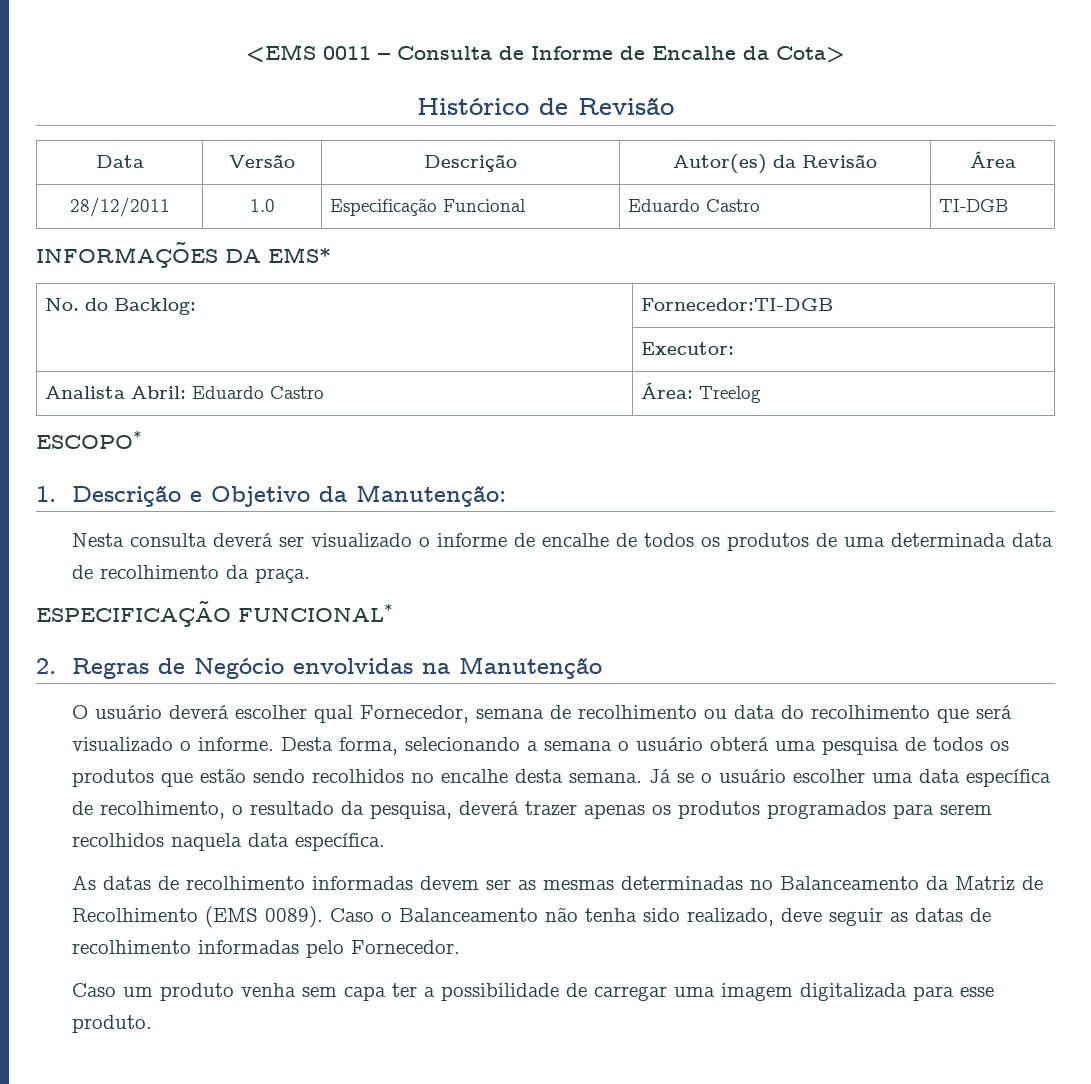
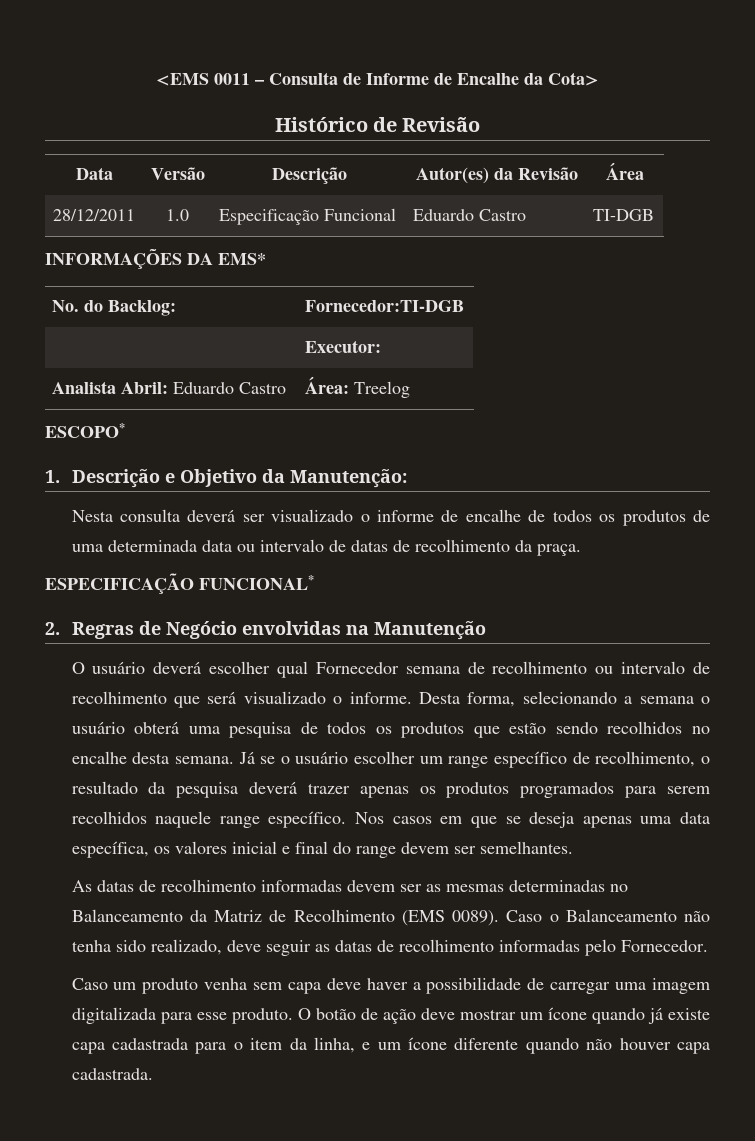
(1054, 540) none -> [236,539,388,552] ou intervalo de datas
[360,705,470,723] Fornecedor, -> [315,662,399,674] Fornecedor
[734,705,805,719] data do -> [621,661,711,674] intervalo de
[872,769,1052,787] uma data específica -> [419,751,568,768] um range específico
[370,801,453,819] pesquisa, -> [176,782,239,798] pesquisa
[171,833,386,851] naquela data específica. -> [155,811,711,828] [71,841,573,858] naquele range específico. Nos casos em que se deseja apenas uma data específica, os valores inicial e final do range devem ser semelhantes.
[392,983,418,997] ter -> [326,978,408,990] deve haver
(153, 1024) none -> [297,1007,710,1024] [71,1037,710,1054] [71,1068,153,1080] O botão de ação deve mostrar um ícone quando já existe capa cadastrada para o item da linha, e um ícone diferente quando não houver capa cadastrada.

